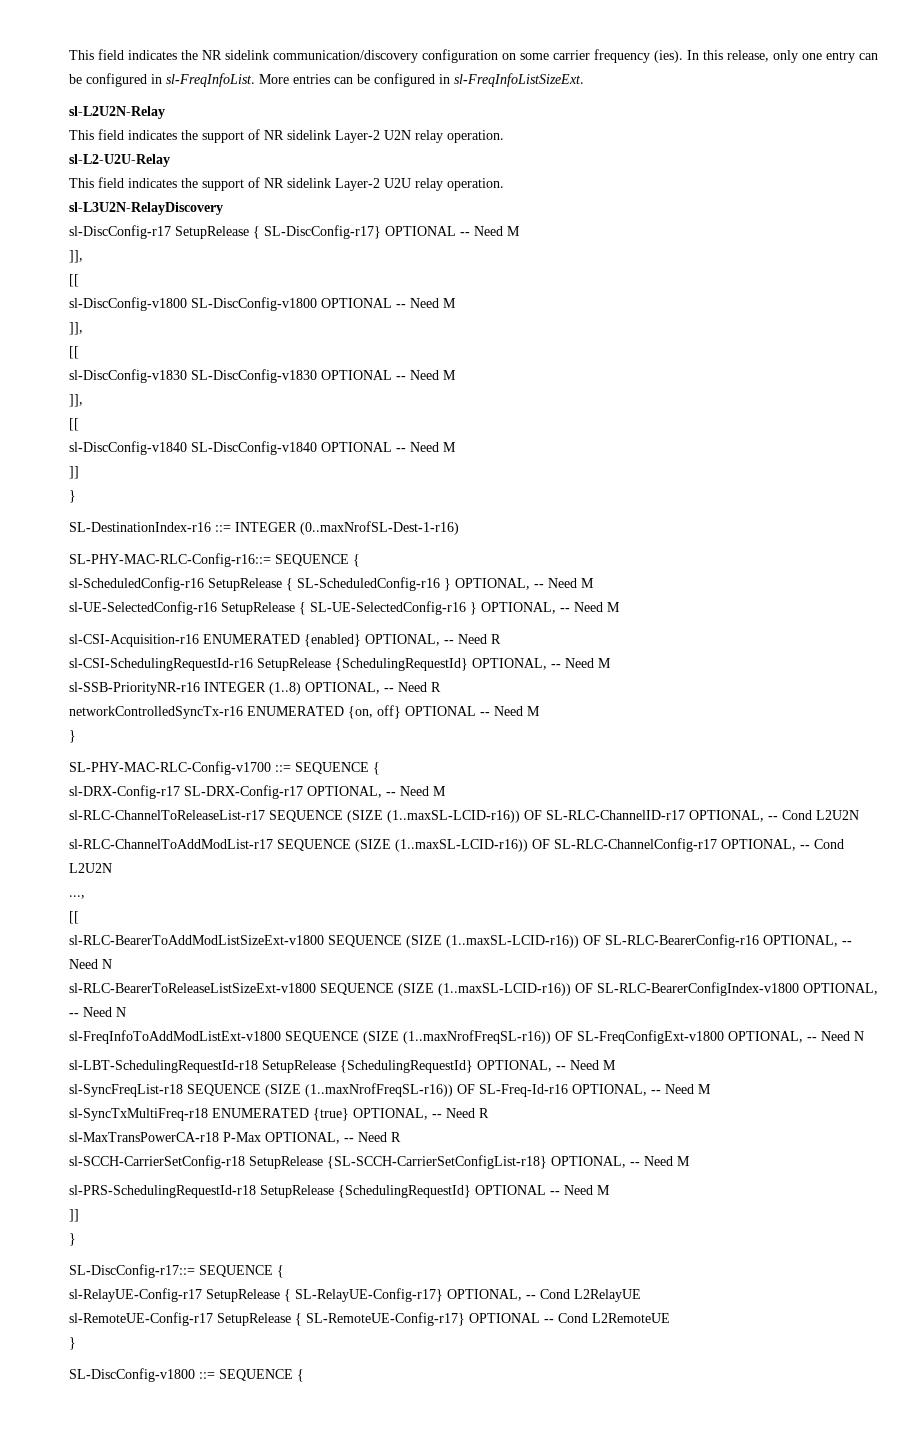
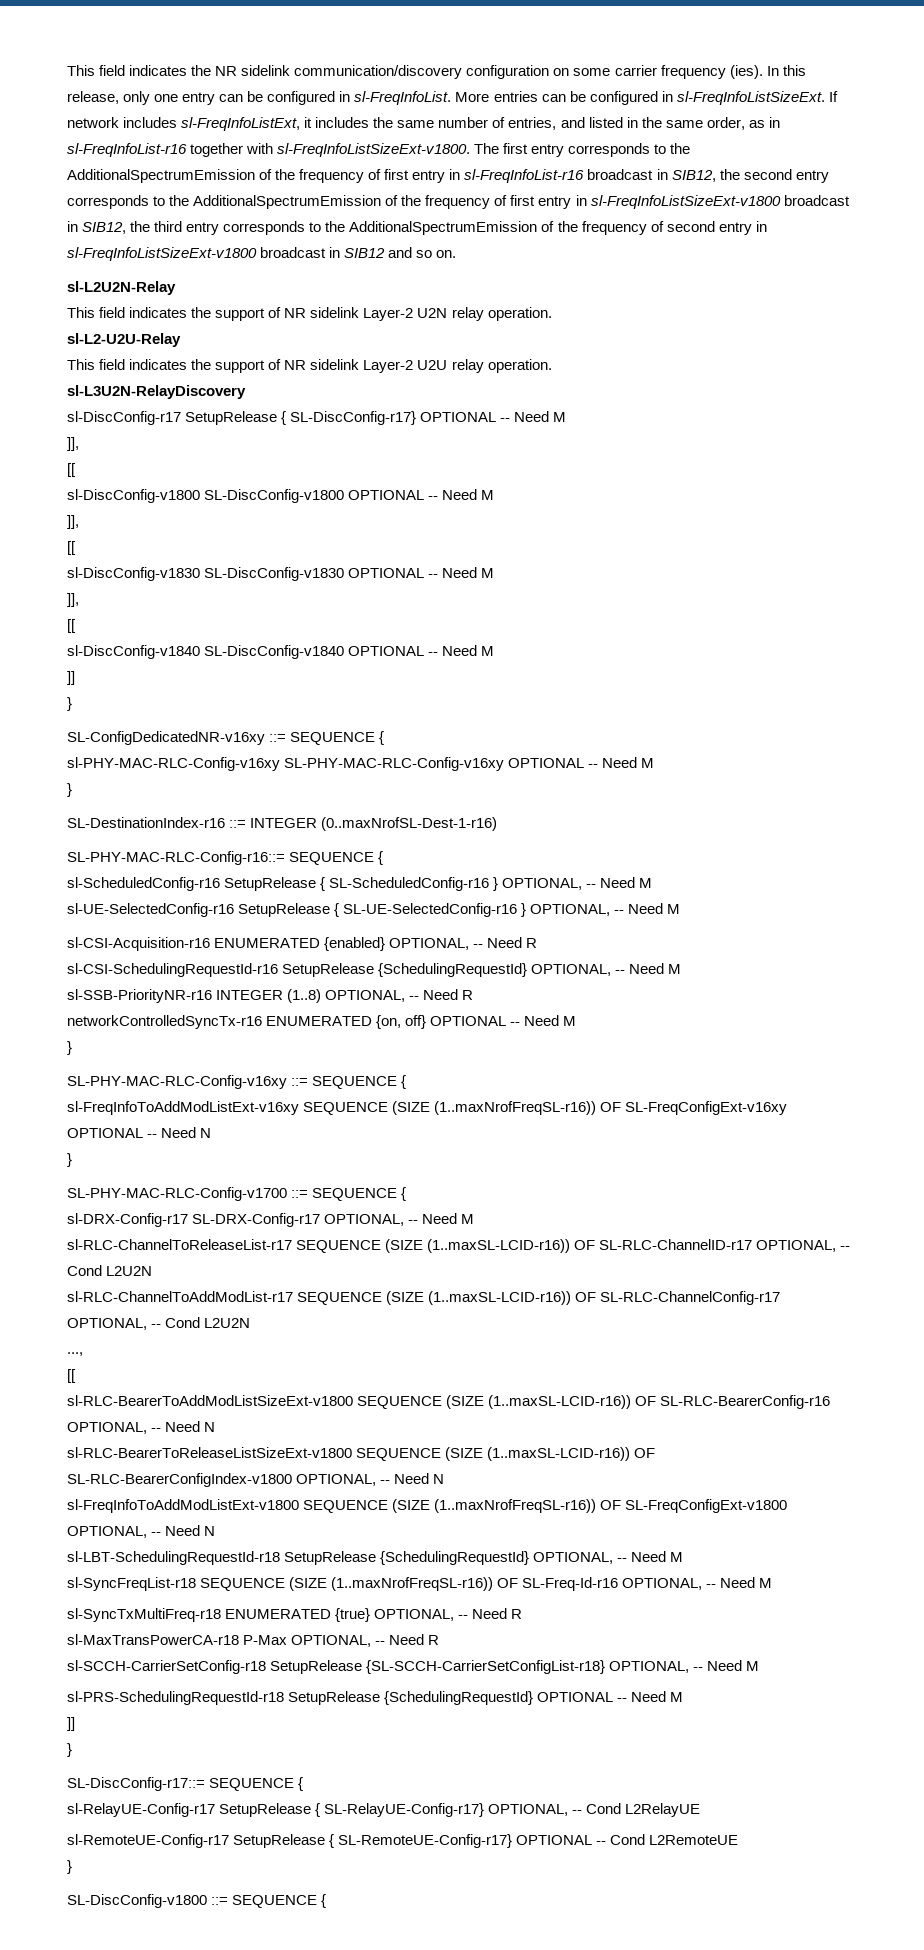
(584, 80) none -> [828,91,838,102] [67,117,780,131] [67,143,691,157] [67,169,829,183] [67,195,850,209] [67,221,767,235] [67,247,457,261] If network includes sl-FreqInfoListExt, it includes the same number of entries, and listed in the same order, as in sl-FreqInfoList-r16 together with sl-FreqInfoListSizeExt-v1800. The first entry corresponds to the AdditionalSpectrumEmission of the frequency of first entry in sl-FreqInfoList-r16 broadcast in SIB12, the second entry corresponds to the AdditionalSpectrumEmission of the frequency of first entry in sl-FreqInfoListSizeExt-v1800 broadcast in SIB12, the third entry corresponds to the AdditionalSpectrumEmission of the frequency of second entry in sl-FreqInfoListSizeExt-v1800 broadcast in SIB12 and so on.
(76, 496) none -> [67,731,385,745] [67,757,655,771] [67,783,72,797] // SL-ConfigDedicatedNR-v16xy ::= SEQUENCE { // sl-PHY-MAC-RLC-Config-v16xy SL-PHY-MAC-RLC-Config-v16xy OPTIONAL -- Need M // }
(76, 736) none -> [67,1075,407,1089] [67,1101,788,1115] [67,1127,212,1138] [67,1153,72,1167] // SL-PHY-MAC-RLC-Config-v16xy ::= SEQUENCE { // sl-FreqInfoToAddModListExt-v16xy SEQUENCE (SIZE (1..maxNrofFreqSL-r16)) OF SL-FreqConfigExt-v16xy OPTIONAL -- Need N // }

